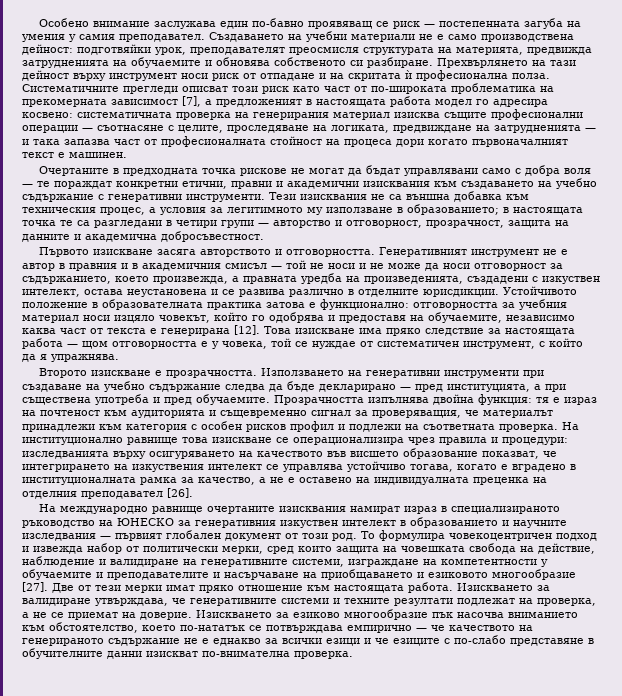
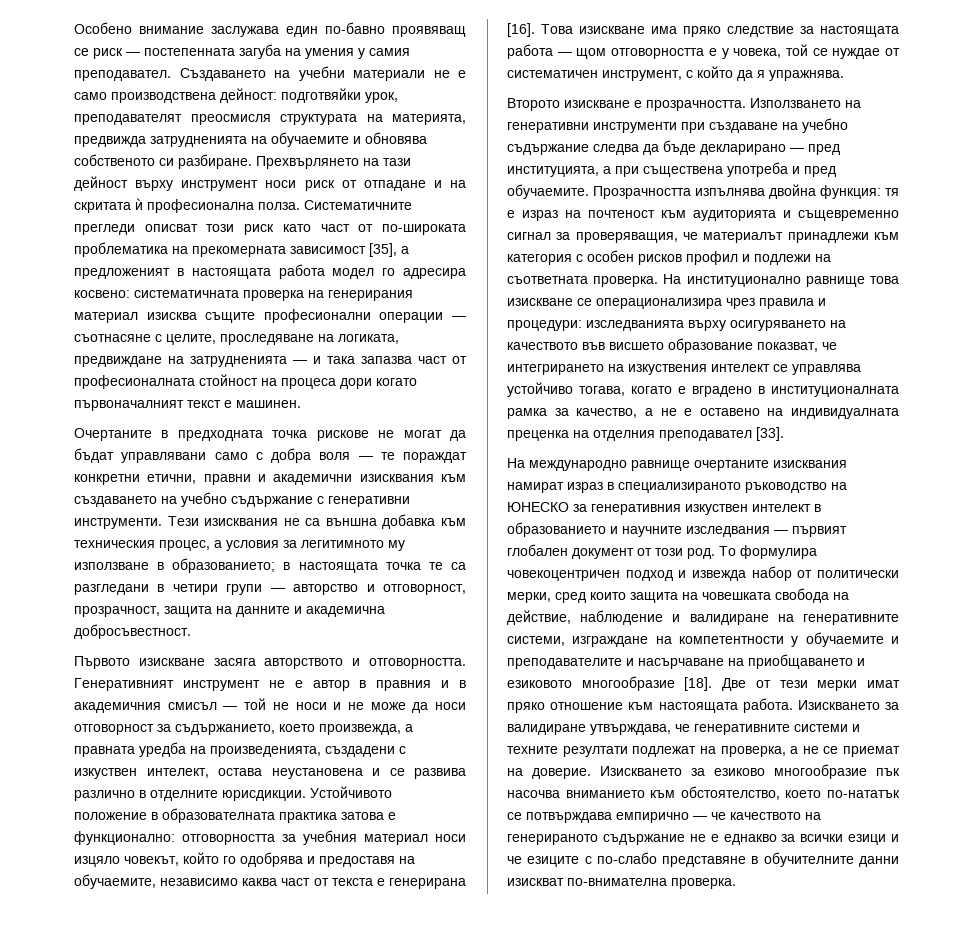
[182,96,201,107] [7], -> [369,243,397,257] [35],
[234,325,260,335] [12]. -> [507,23,535,37] [16].
[167,488,193,498] [26]. -> [756,427,784,441] [33].
[22,582,48,592] [27]. -> [684,677,713,691] [18].

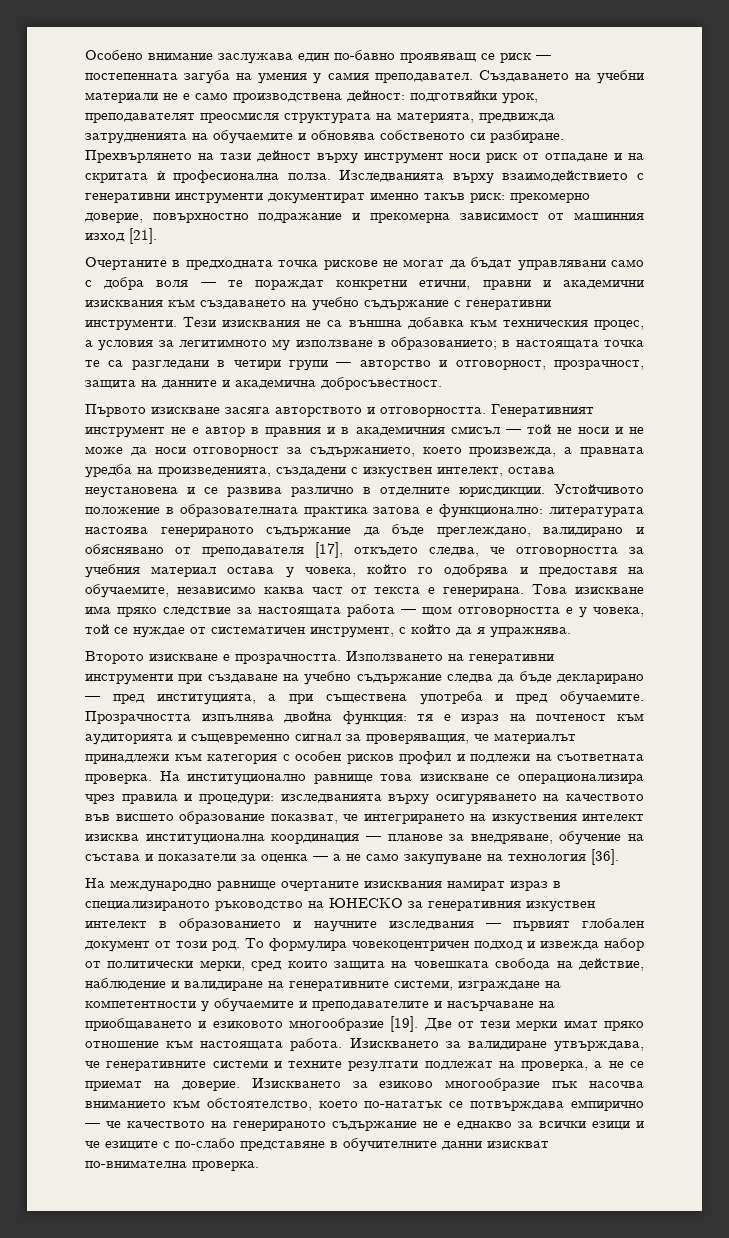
[304,200,412,210] [74,224,467,235] [74,242,409,257] [74,264,466,279] [74,290,413,301] [74,309,466,323] [74,334,399,345] [74,356,467,367] [74,374,417,389] [74,400,301,411] Систематичните прегледи описват този риск като част от по-широката проблематика на прекомерната зависимост [35], а предложеният в настоящата работа модел го адресира косвено: систематичната проверка на генерирания материал изисква същите професионални операции — съотнасяне с целите, проследяване на логиката, предвиждане на затрудненията — и така запазва част от професионалната стойност на процеса дори когато първоначалният текст е машинен. -> [339,170,644,184] [85,192,590,204] [85,212,644,223] [85,228,157,244] Изследванията върху взаимодействието с генеративни инструменти документират именно такъв риск: прекомерно доверие, повърхностно подражание и прекомерна зависимост от машинния изход [21].
(175, 838) none -> [548,507,644,518] [85,524,644,537] [85,542,505,558] литературата настоява генерираното съдържание да бъде преглеждано, валидирано и обяснявано от преподавателя [17], откъдето следва, че
[435,834,466,842] [74,856,179,867] носи изцяло човекът, -> [227,567,356,578] остава у човека,
[389,878,467,889] [507,23,535,37] генерирана [16]. -> [443,587,525,597] генерирана.
[773,364,861,375] [507,382,899,397] [507,408,899,419] [507,427,784,441] се управлява устойчиво тогава, когато е вградено в институционалната рамка за качество, а не е оставено на индивидуалната преценка на отделния преподавател [33]. -> [85,831,644,845] [85,849,619,865] изисква институционална координация — планове за внедряване, обучение на състава и показатели за оценка — а не само закупуване на технология [36].
[684,677,713,691] [18]. -> [390,1016,419,1032] [19].

